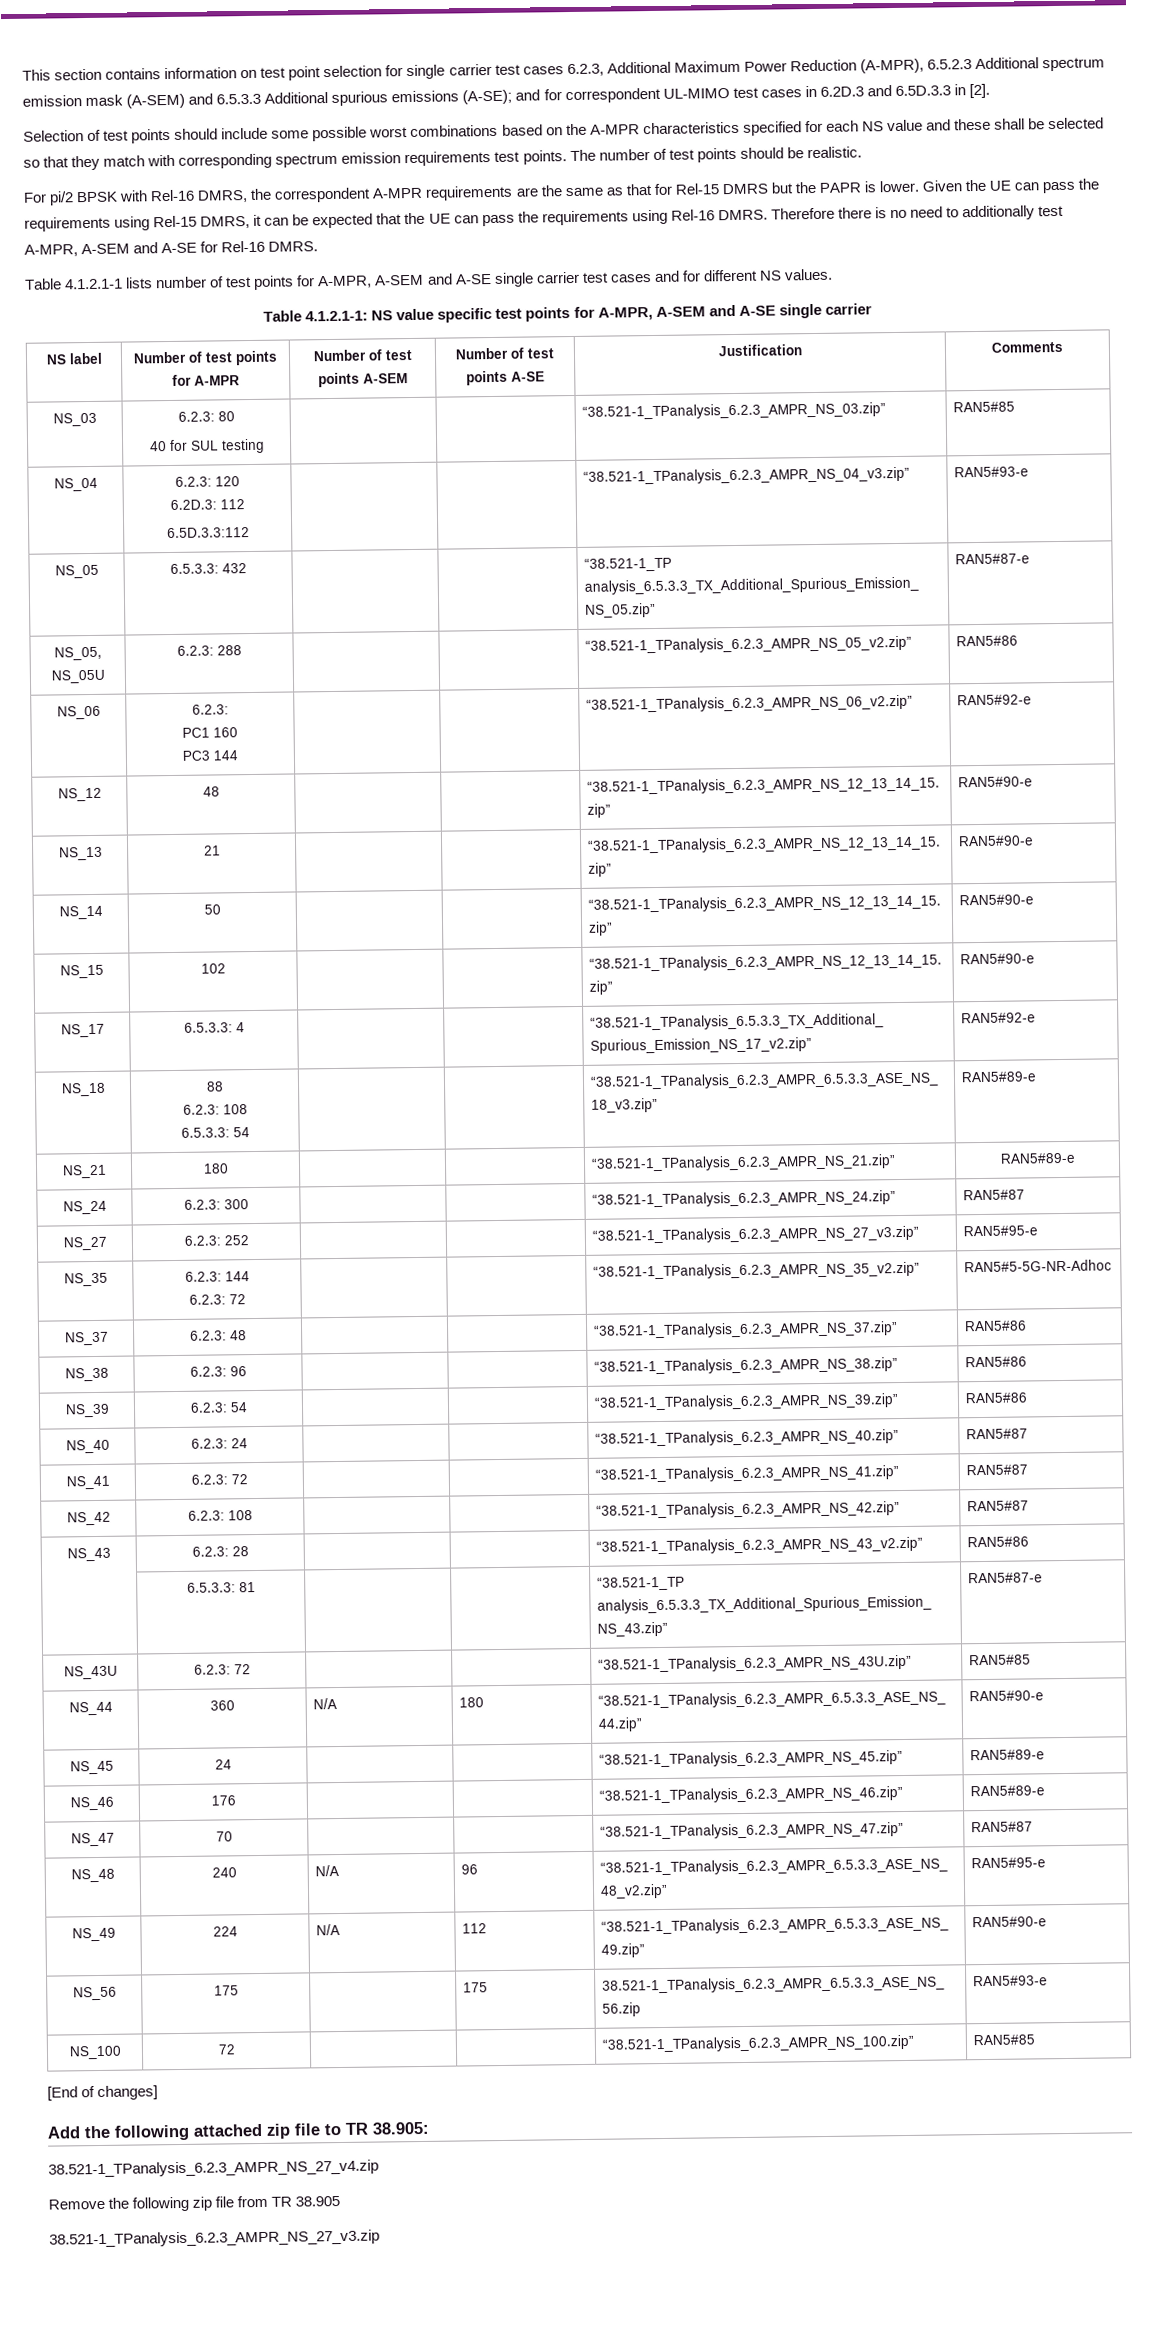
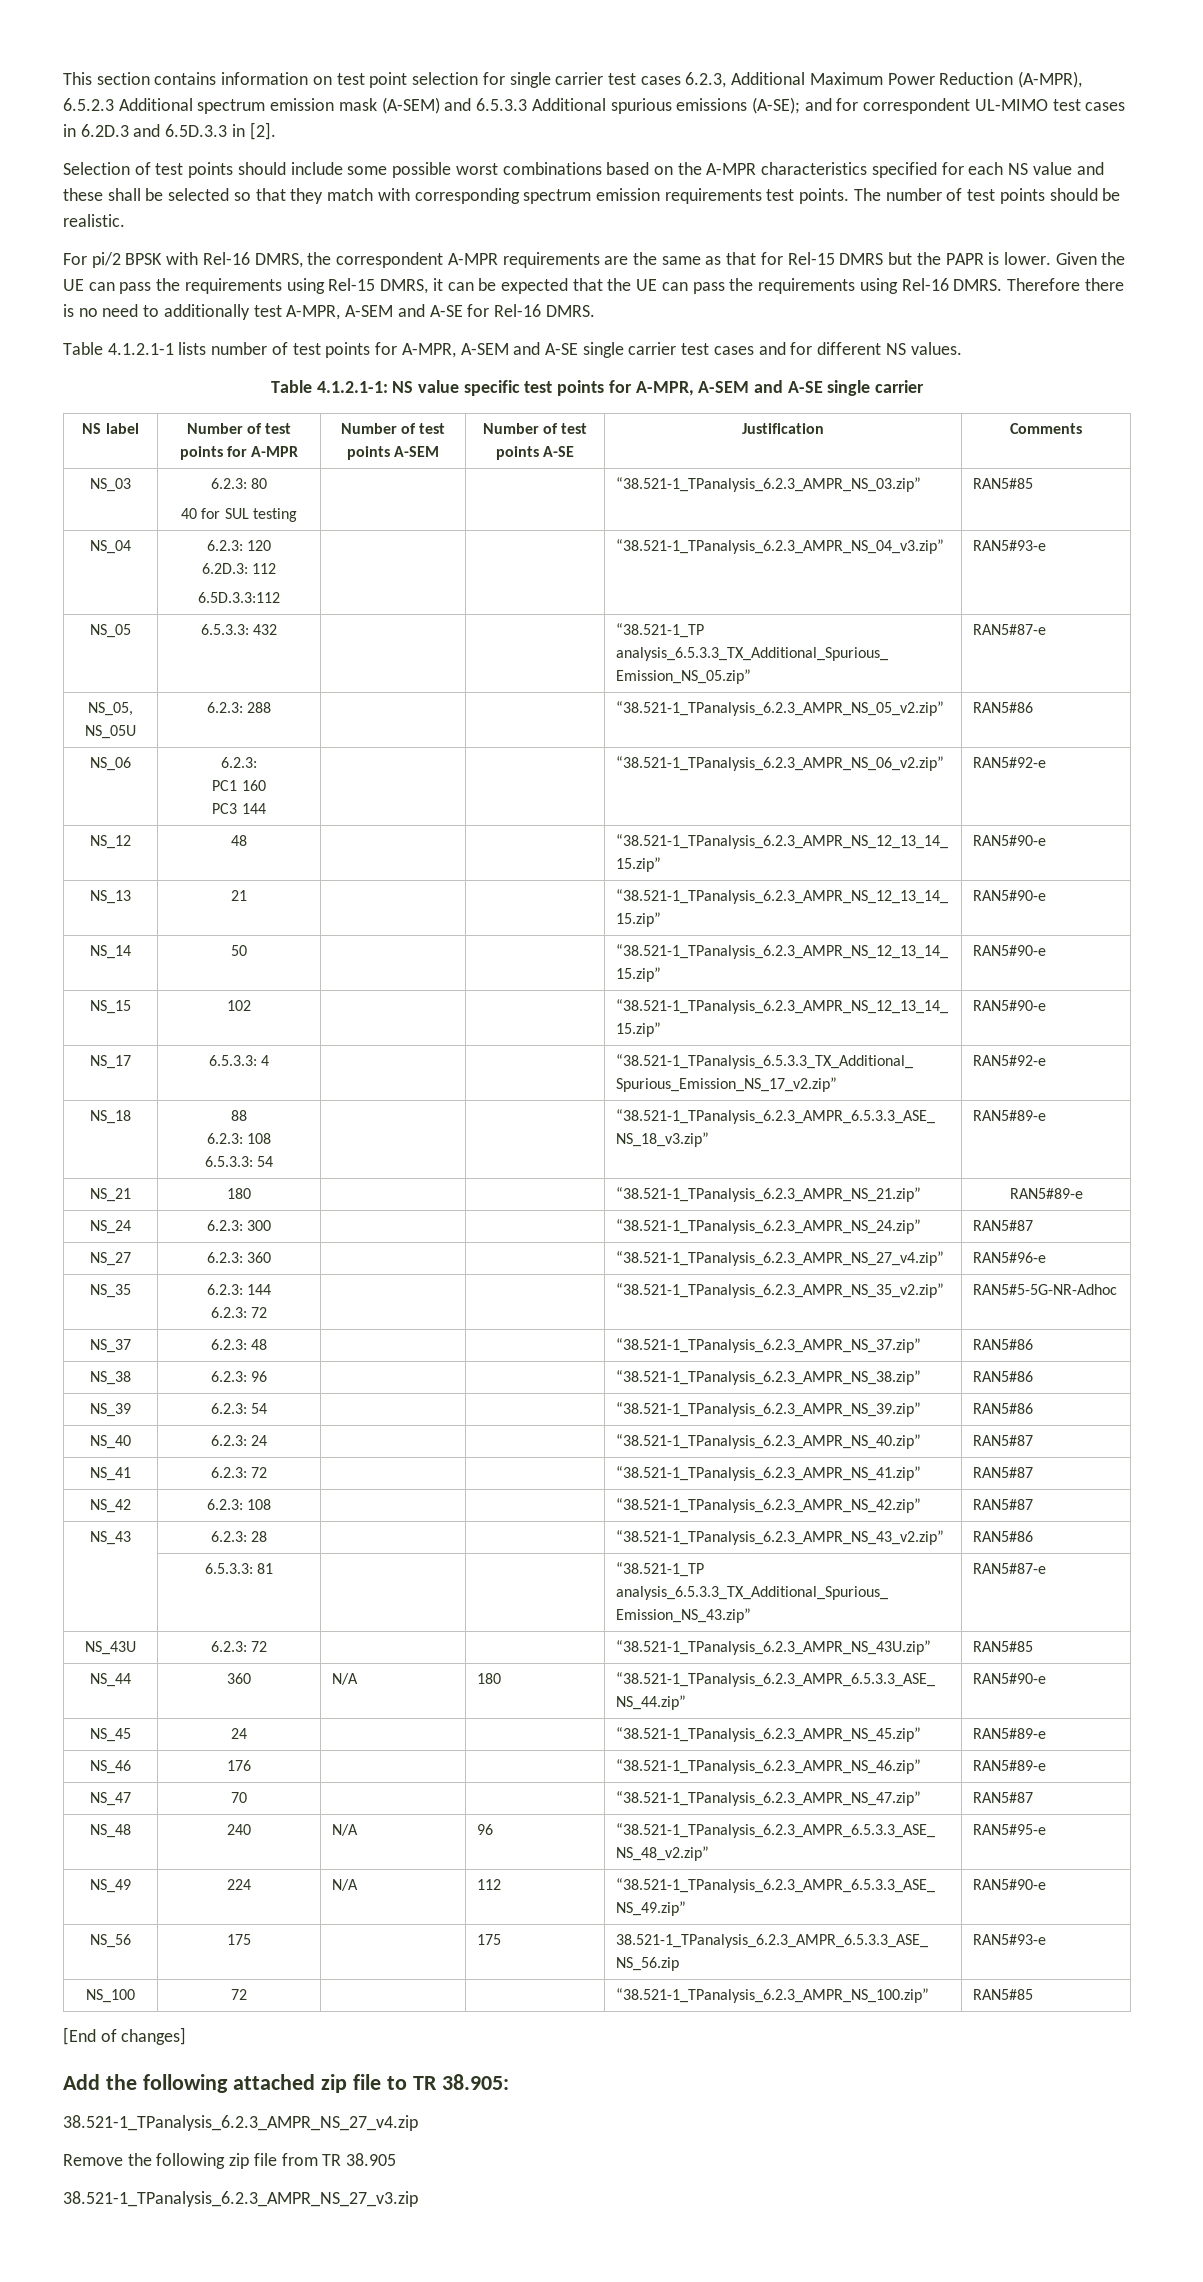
[223,1235,249,1246] [591,1225,919,1244] [962,1225,1038,1237] 252 | | | “38.521-1_TPanalysis_6.2.3_AMPR_NS_27_v3.zip” | RAN5#95-e -> [247,1252,272,1263] [615,1251,944,1266] [972,1252,1046,1263] 360 | | | “38.521-1_TPanalysis_6.2.3_AMPR_NS_27_v4.zip” | RAN5#96-e

